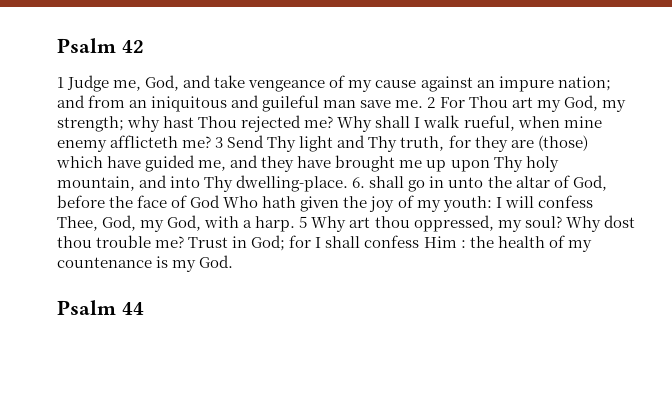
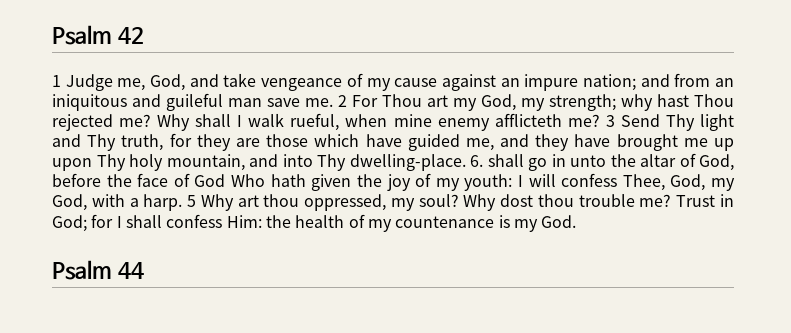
[537,135,588,151] (those) -> [266,134,309,147] those
[423,236,466,248] Him : -> [226,215,262,228] Him:

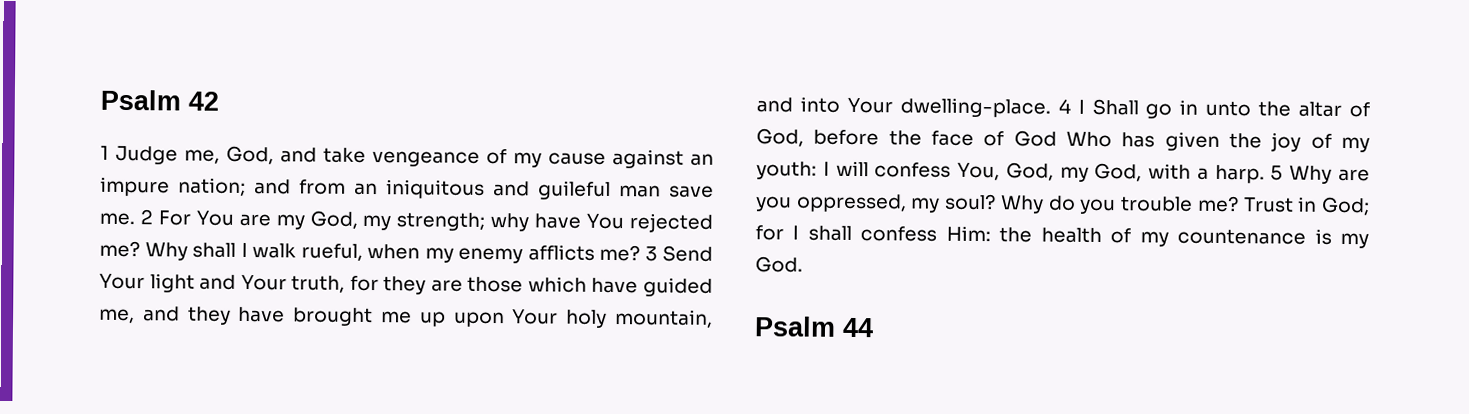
[382,94,448,107] Thou art -> [195,210,271,227] You are
[657,94,734,107] hast Thou -> [534,213,625,230] have You
[393,113,562,131] mine enemy afflicteth -> [424,244,595,264] my enemy afflicts
[665,114,695,131] Thy -> [99,273,145,290] Your
[87,134,117,151] Thy -> [240,274,287,291] Your
[96,154,126,171] Thy -> [512,309,559,325] Your
[317,154,524,171] Thy dwelling-place. 6. shall -> [846,97,1139,118] Your dwelling-place. 4 I Shall
[270,174,306,187] hath -> [1121,132,1156,148] has
[622,174,665,191] Thee, -> [957,162,1001,181] You,
[237,194,300,207] art thou -> [1338,168,1370,182] [755,196,792,212] are you
[500,194,574,207] dost thou -> [1047,195,1117,215] do you

